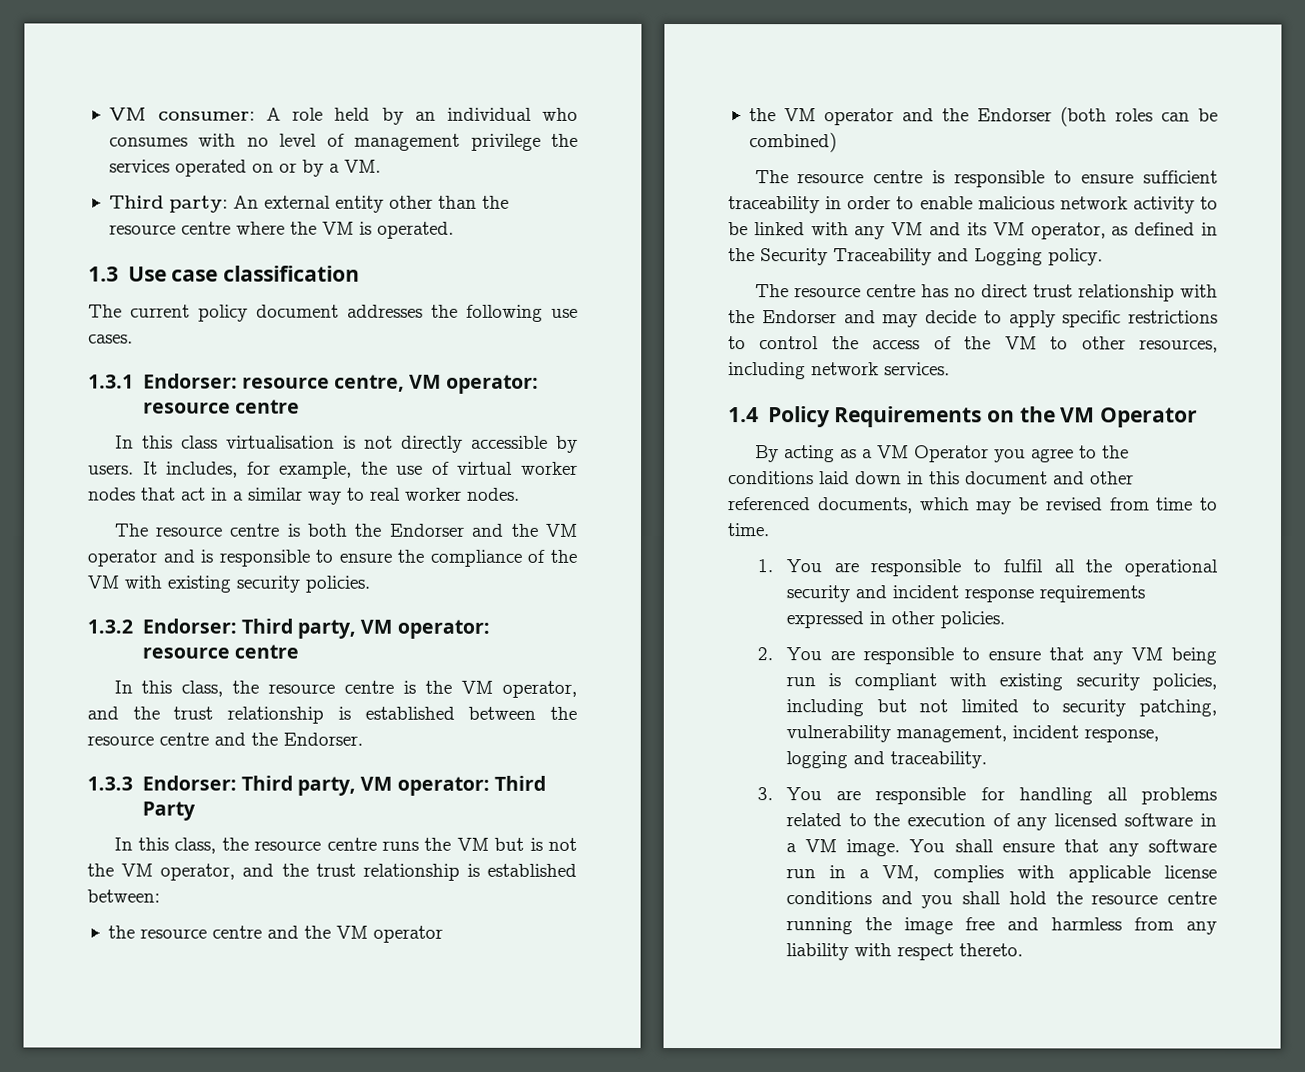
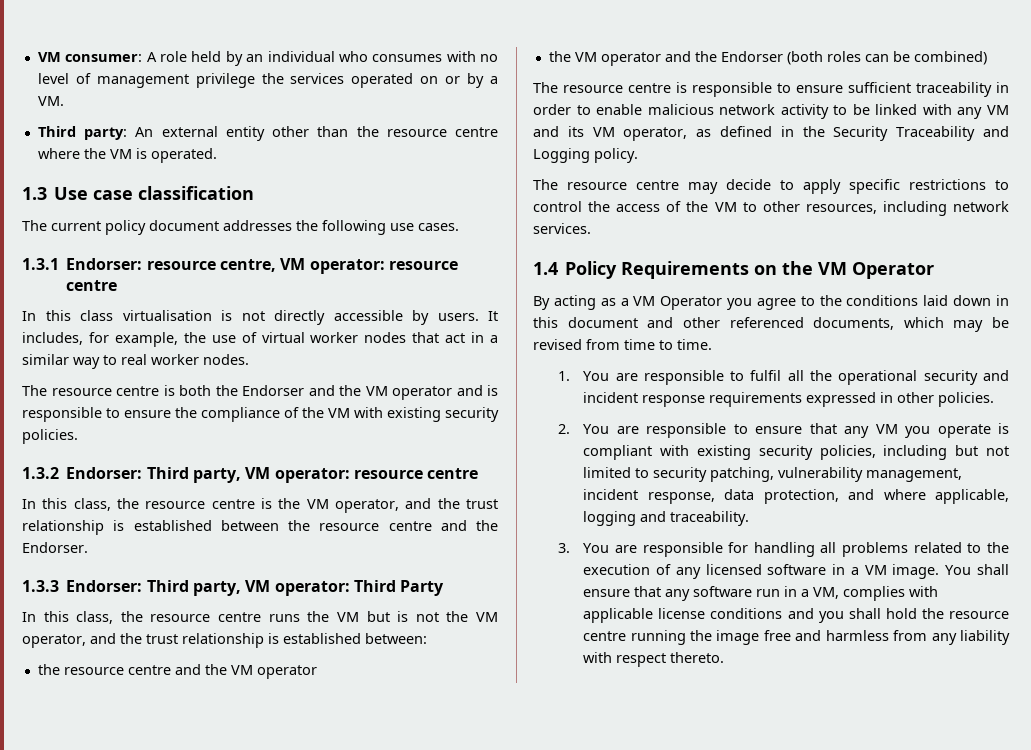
[920,284,1218,302] [728,310,876,324] has no direct trust relationship with the Endorser and -> (679, 185) none
[1171,647,1217,665] [786,676,817,687] being run -> [905,424,991,438] you operate
(1160, 735) none -> [724,489,1009,504] data protection, and where applicable,

